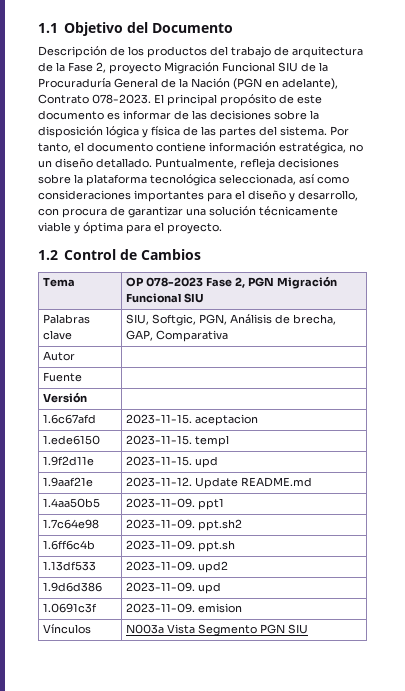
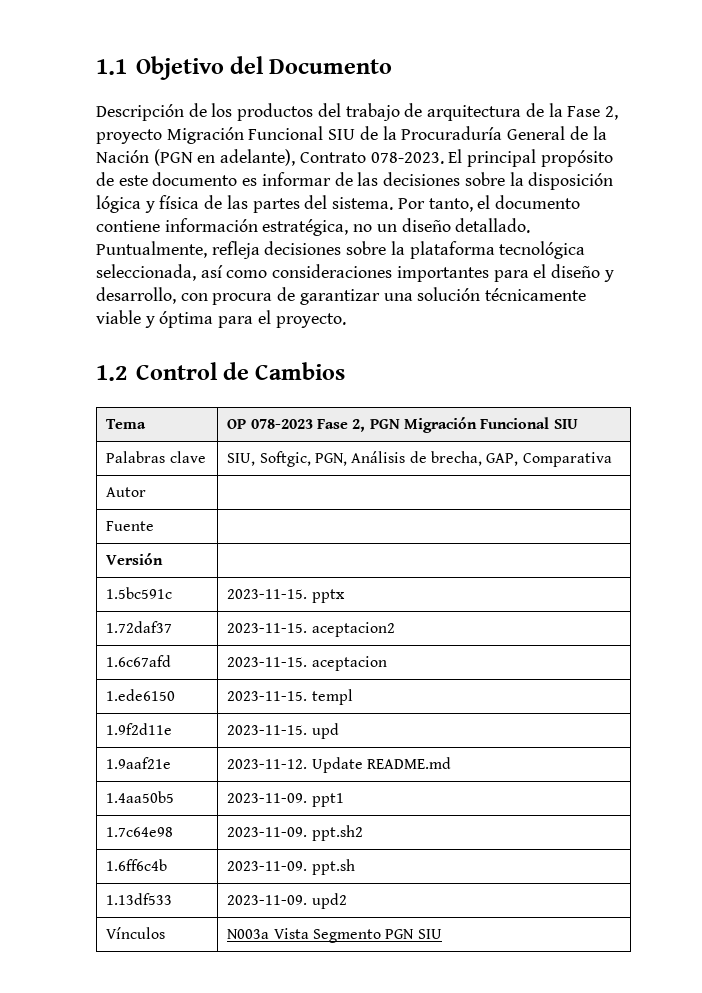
(87, 397) none -> [106,587,173,599] [227,589,345,603] [106,621,173,633] [227,622,395,637] // 1.5bc591c | 2023-11-15. pptx // 1.72daf37 | 2023-11-15. aceptacion2
[42,582,102,592] [125,582,221,594] [42,603,97,613] [125,603,242,613] // 1.9d6d386 | 2023-11-09. upd // 1.0691c3f | 2023-11-09. emision -> (347, 901) none

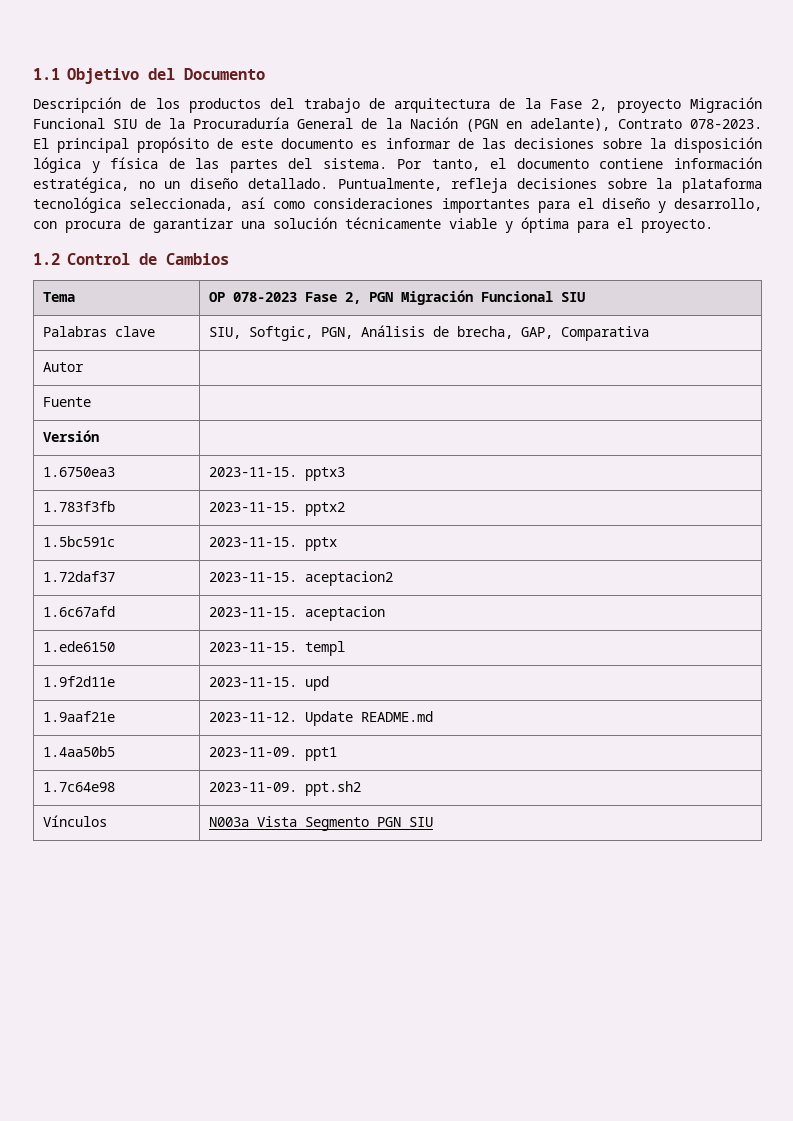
(164, 559) none -> [43,467,116,477] [209,467,346,481] [43,501,116,512] [209,502,346,516] // 1.6750ea3 | 2023-11-15. pptx3 // 1.783f3fb | 2023-11-15. pptx2
[106,859,168,871] [227,859,355,875] [106,893,173,905] [227,893,347,909] // 1.6ff6c4b | 2023-11-09. ppt.sh // 1.13df533 | 2023-11-09. upd2 -> (362, 788) none

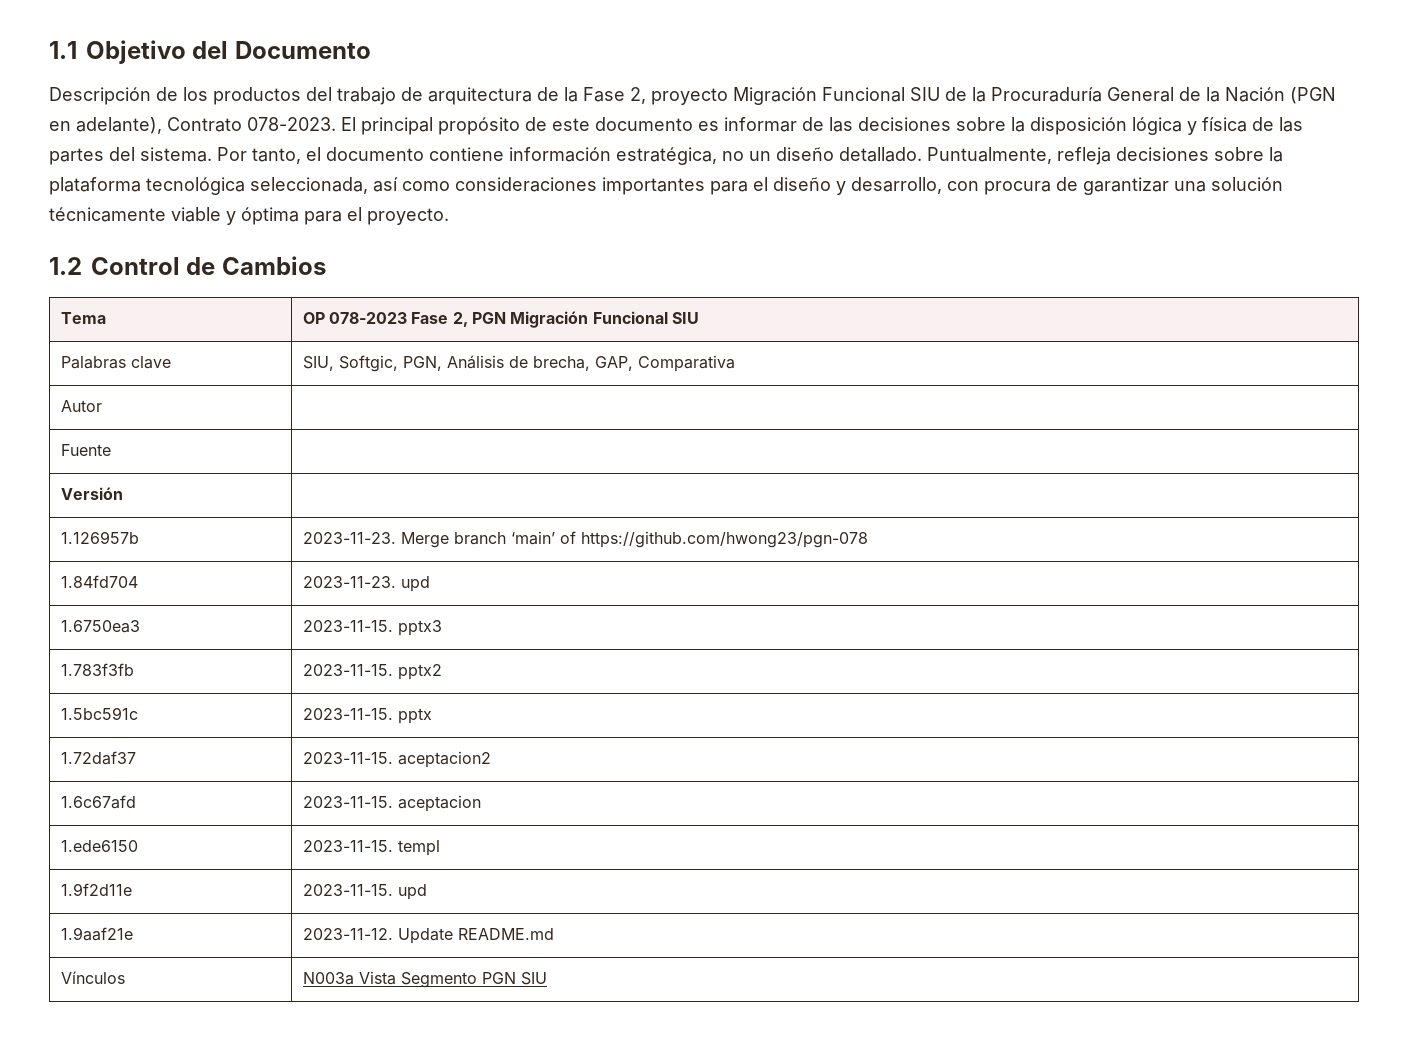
(100, 436) none -> [60,531,139,544] [302,531,868,548] [60,575,138,588] [302,576,430,592] // 1.126957b | 2023-11-23. Merge branch ‘main’ of https://github.com/hwong23/pgn-078 // 1.84fd704 | 2023-11-23. upd
[43,746,116,757] [209,747,338,761] [43,782,116,792] [209,781,362,796] // 1.4aa50b5 | 2023-11-09. ppt1 // 1.7c64e98 | 2023-11-09. ppt.sh2 -> (554, 934) none

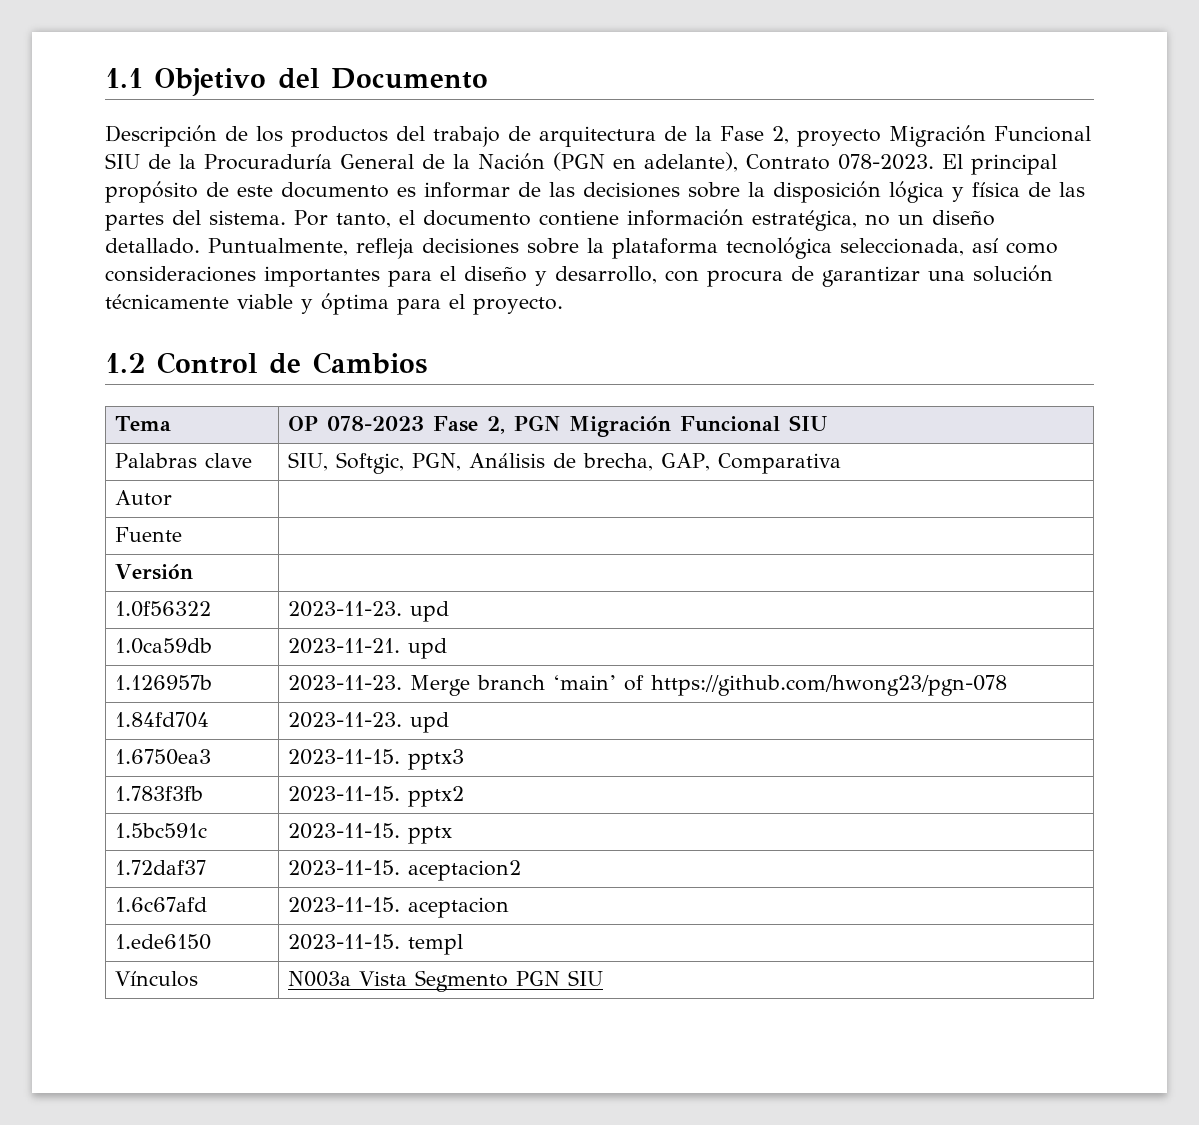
(123, 493) none -> [114,601,211,617] [287,601,449,622] [114,638,212,654] [287,638,447,659] // 1.0f56322 | 2023-11-23. upd // 1.0ca59db | 2023-11-21. upd
[60,883,132,896] [302,884,427,900] [60,927,133,941] [302,928,554,944] // 1.9f2d11e | 2023-11-15. upd // 1.9aaf21e | 2023-11-12. Update README.md -> (463, 944) none

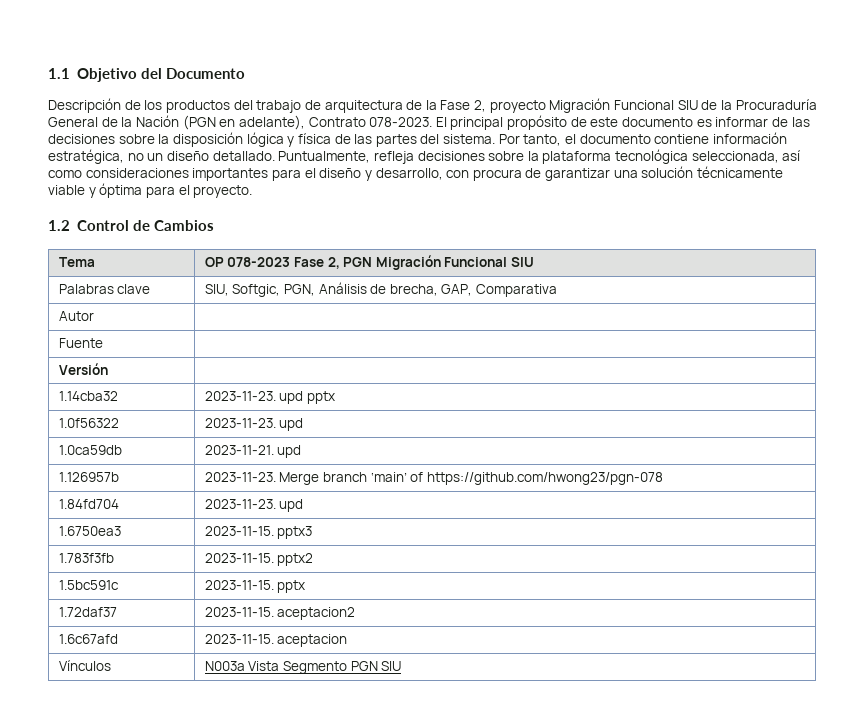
(193, 572) none -> [58,391,118,401] [204,391,335,404] // 1.14cba32 | 2023-11-23. upd pptx
[114,934,211,950] [287,934,463,955] // 1.ede6150 | 2023-11-15. templ -> (348, 640) none

